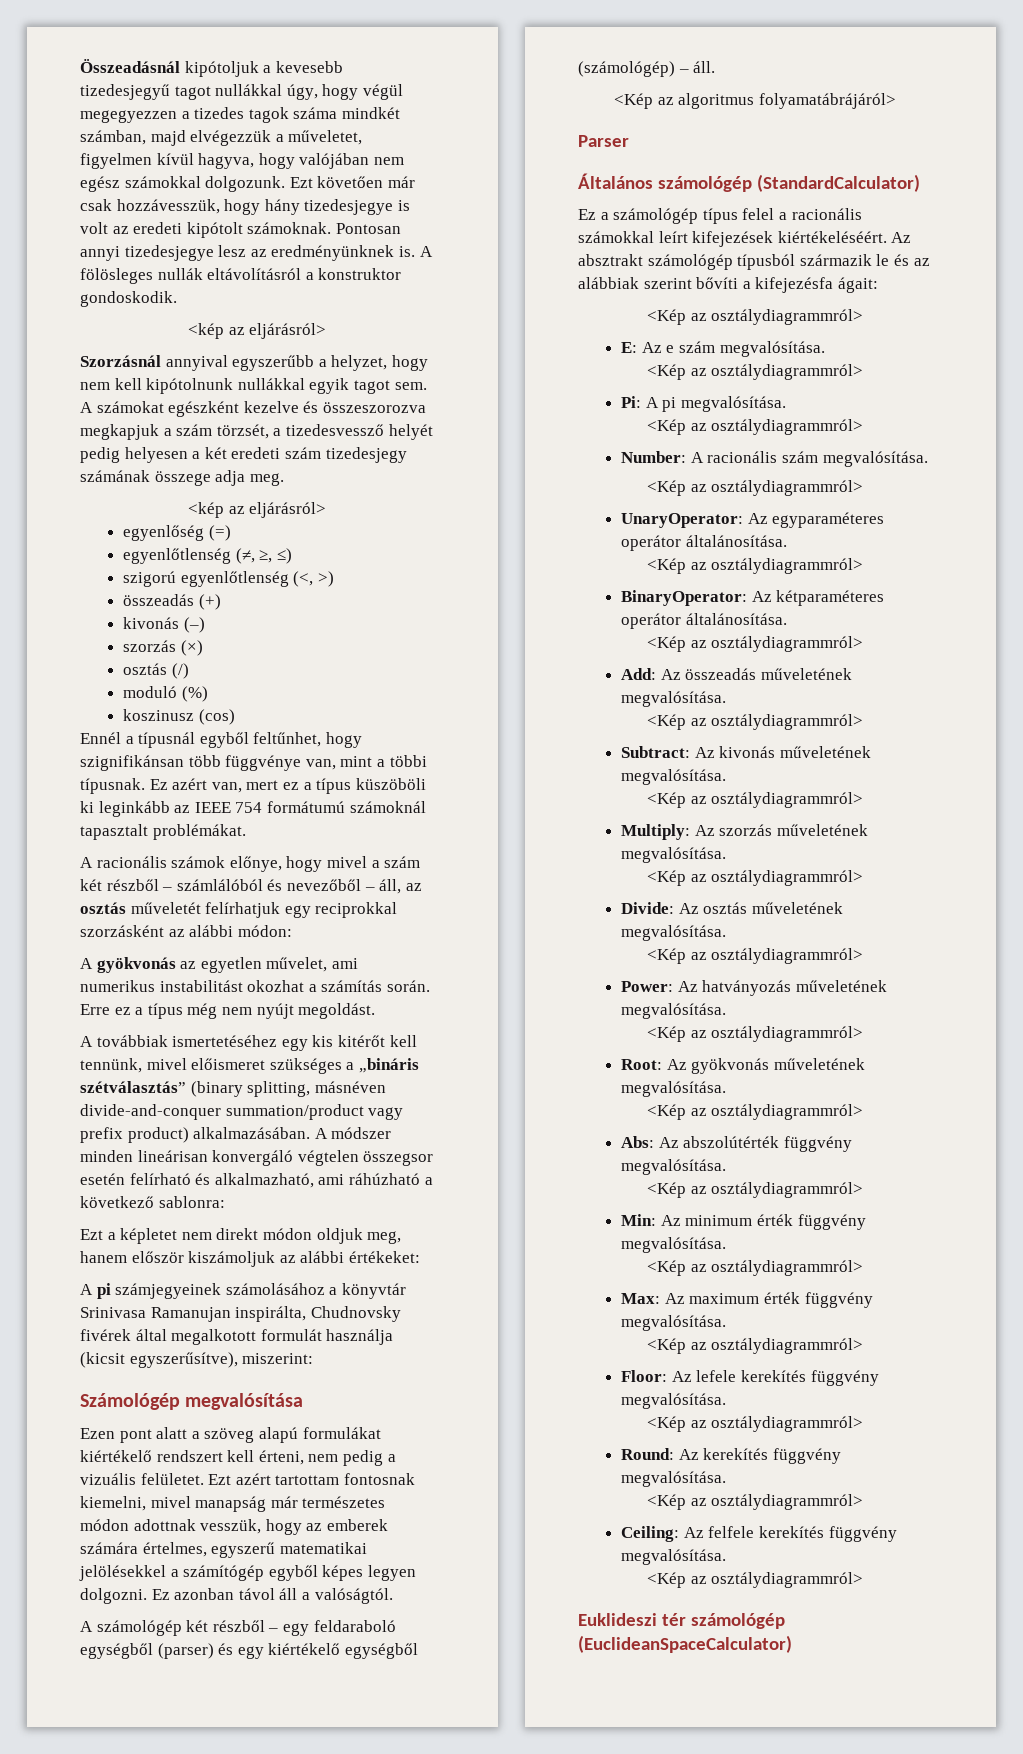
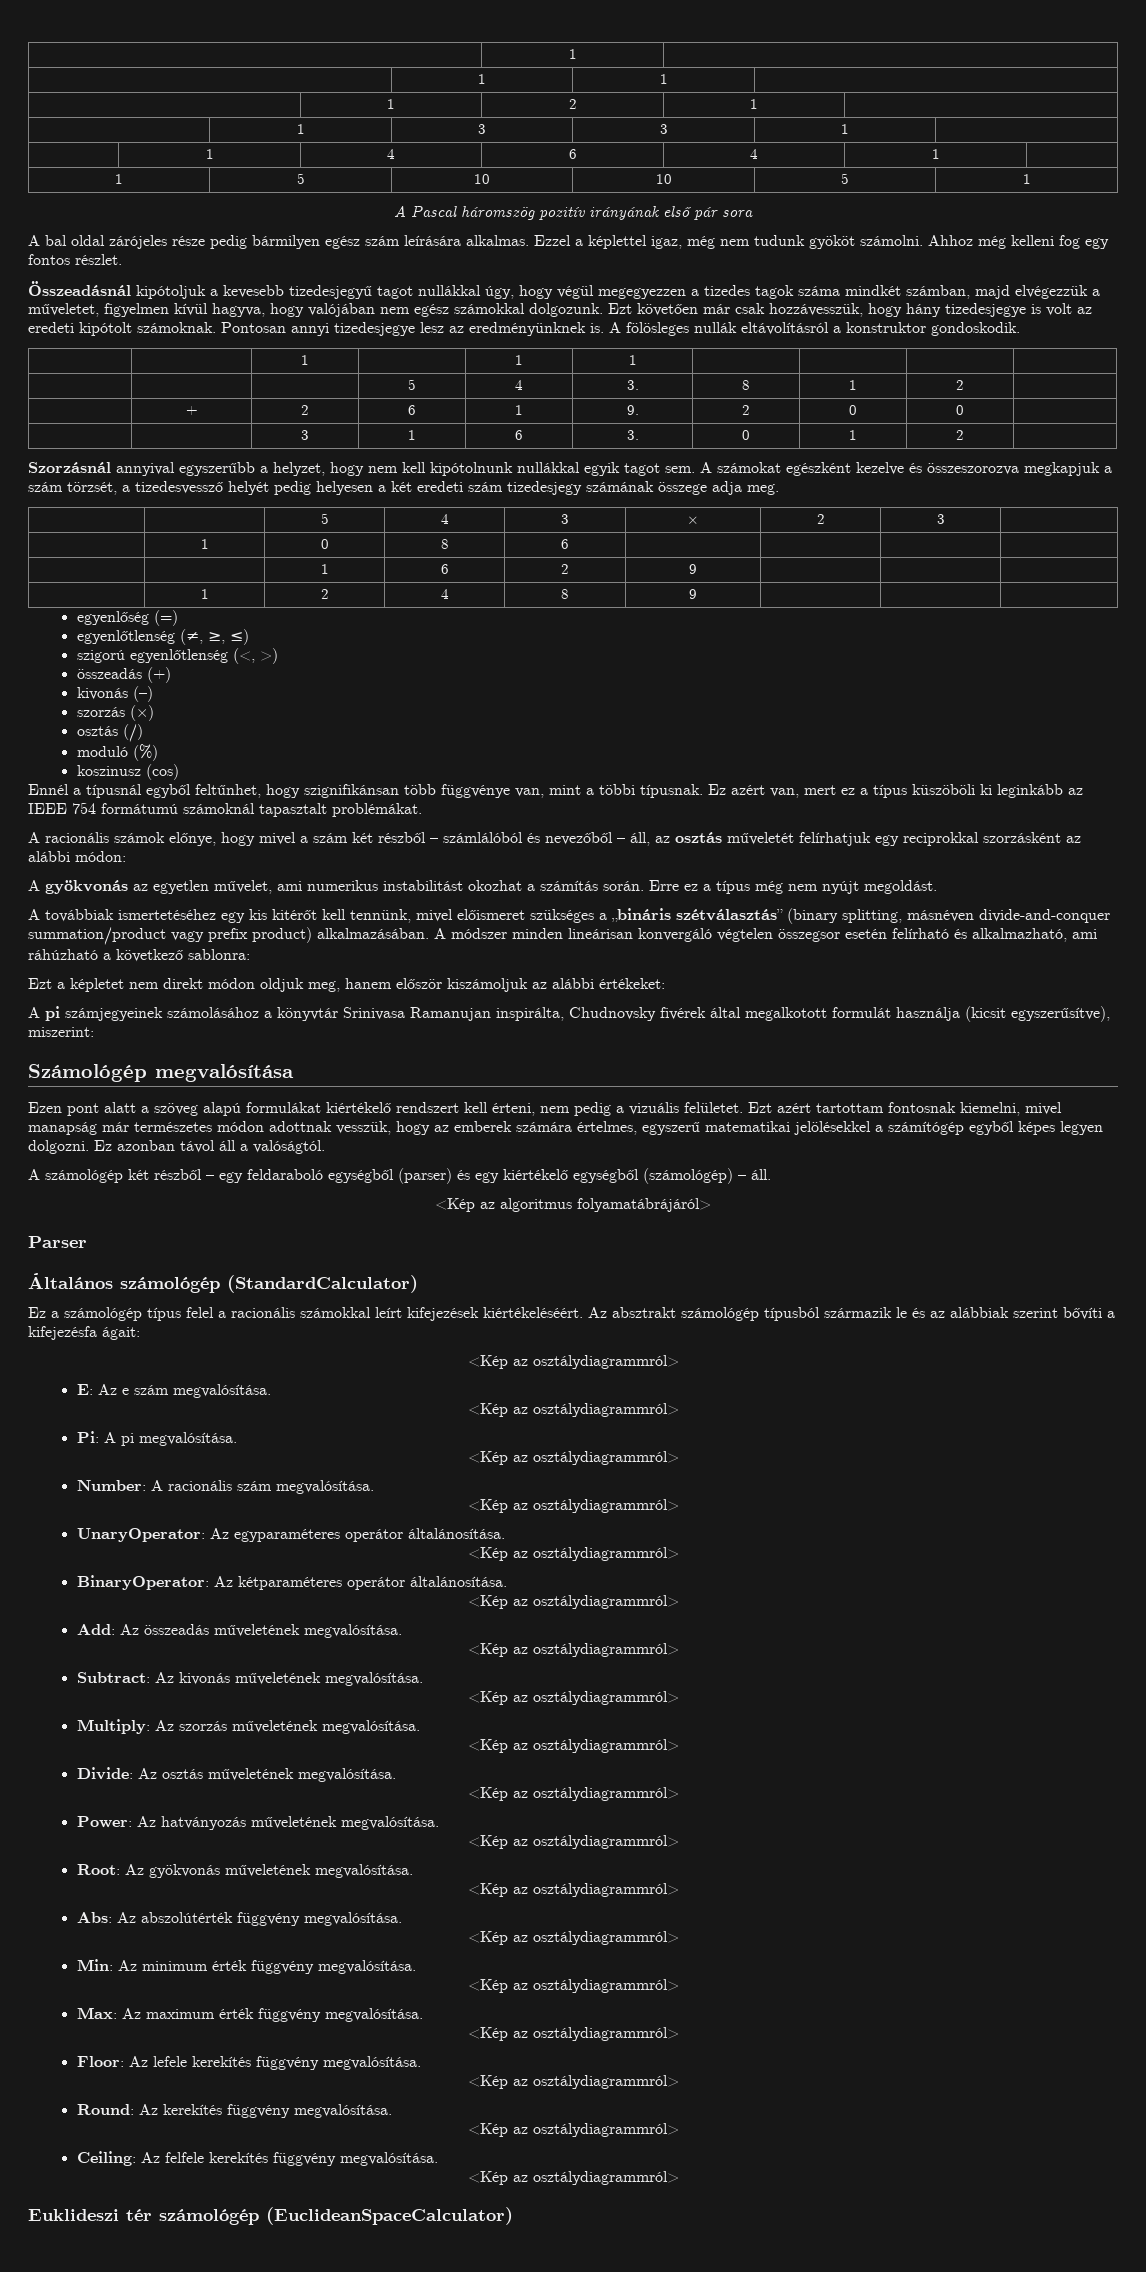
(80, 66) none -> [568,49,577,59] [478,74,486,84] [659,74,668,84] [387,99,395,109] [568,99,577,109] [750,99,758,109] [296,124,305,134] [478,124,486,134] [659,124,668,134] [841,124,849,134] [205,149,214,159] [387,149,395,159] [568,149,577,159] [750,149,758,159] [931,149,940,159] [115,174,123,184] [296,173,305,184] [474,174,490,184] [655,174,672,184] [841,173,849,184] [1022,174,1031,184] [394,205,753,220] [28,235,1109,249] [28,254,122,265] | 1 | // | 1 | 1 | // | 1 | 2 | 1 | // | 1 | 3 | 3 | 1 | // | 1 | 4 | 6 | 4 | 1 | // 1 | 5 | 10 | 10 | 5 | 1 // A Pascal háromszög pozitív irányának első pár sora // A bal oldal zárójeles része pedig bármilyen egész szám leírására alkalmas. Ezzel a képlettel igaz, még nem tudunk gyököt számolni. Ahhoz még kelleni fog egy fontos részlet. //
[187,323,327,339] // <kép az eljárásról> -> [301,355,309,365] [515,355,523,365] [628,355,637,365] [408,379,416,390] [515,380,523,390] [626,380,639,390] [742,380,750,390] [849,380,857,390] [956,380,964,390] [185,406,198,415] [301,405,309,415] [408,405,416,415] [515,405,523,415] [626,405,639,415] [742,405,750,415] [849,405,857,415] [956,405,964,415] [301,430,309,440] [408,430,416,440] [515,430,523,440] [626,430,639,440] [742,430,750,440] [849,430,857,440] [956,430,964,440] // | | 1 | | 1 | 1 | | | | // | | | 5 | 4 | 3. | 8 | 1 | 2 | // | + | 2 | 6 | 1 | 9. | 2 | 0 | 0 | // | | 3 | 1 | 6 | 3. | 0 | 1 | 2 |
[187,502,327,518] // <kép az eljárásról> -> [320,513,329,524] [440,514,449,524] [561,514,569,524] [687,516,699,524] [816,514,825,524] [936,514,945,524] [200,539,209,549] [320,539,329,549] [440,539,449,549] [561,539,569,549] [320,564,329,574] [440,564,449,574] [561,564,569,574] [689,564,697,574] [200,589,209,599] [320,589,329,599] [440,589,449,599] [561,589,569,599] [689,589,697,599] // | | 5 | 4 | 3 | × | 2 | 3 | // | 1 | 0 | 8 | 6 | | | | // | | 1 | 6 | 2 | 9 | | | // | 1 | 2 | 4 | 8 | 9 | | |

